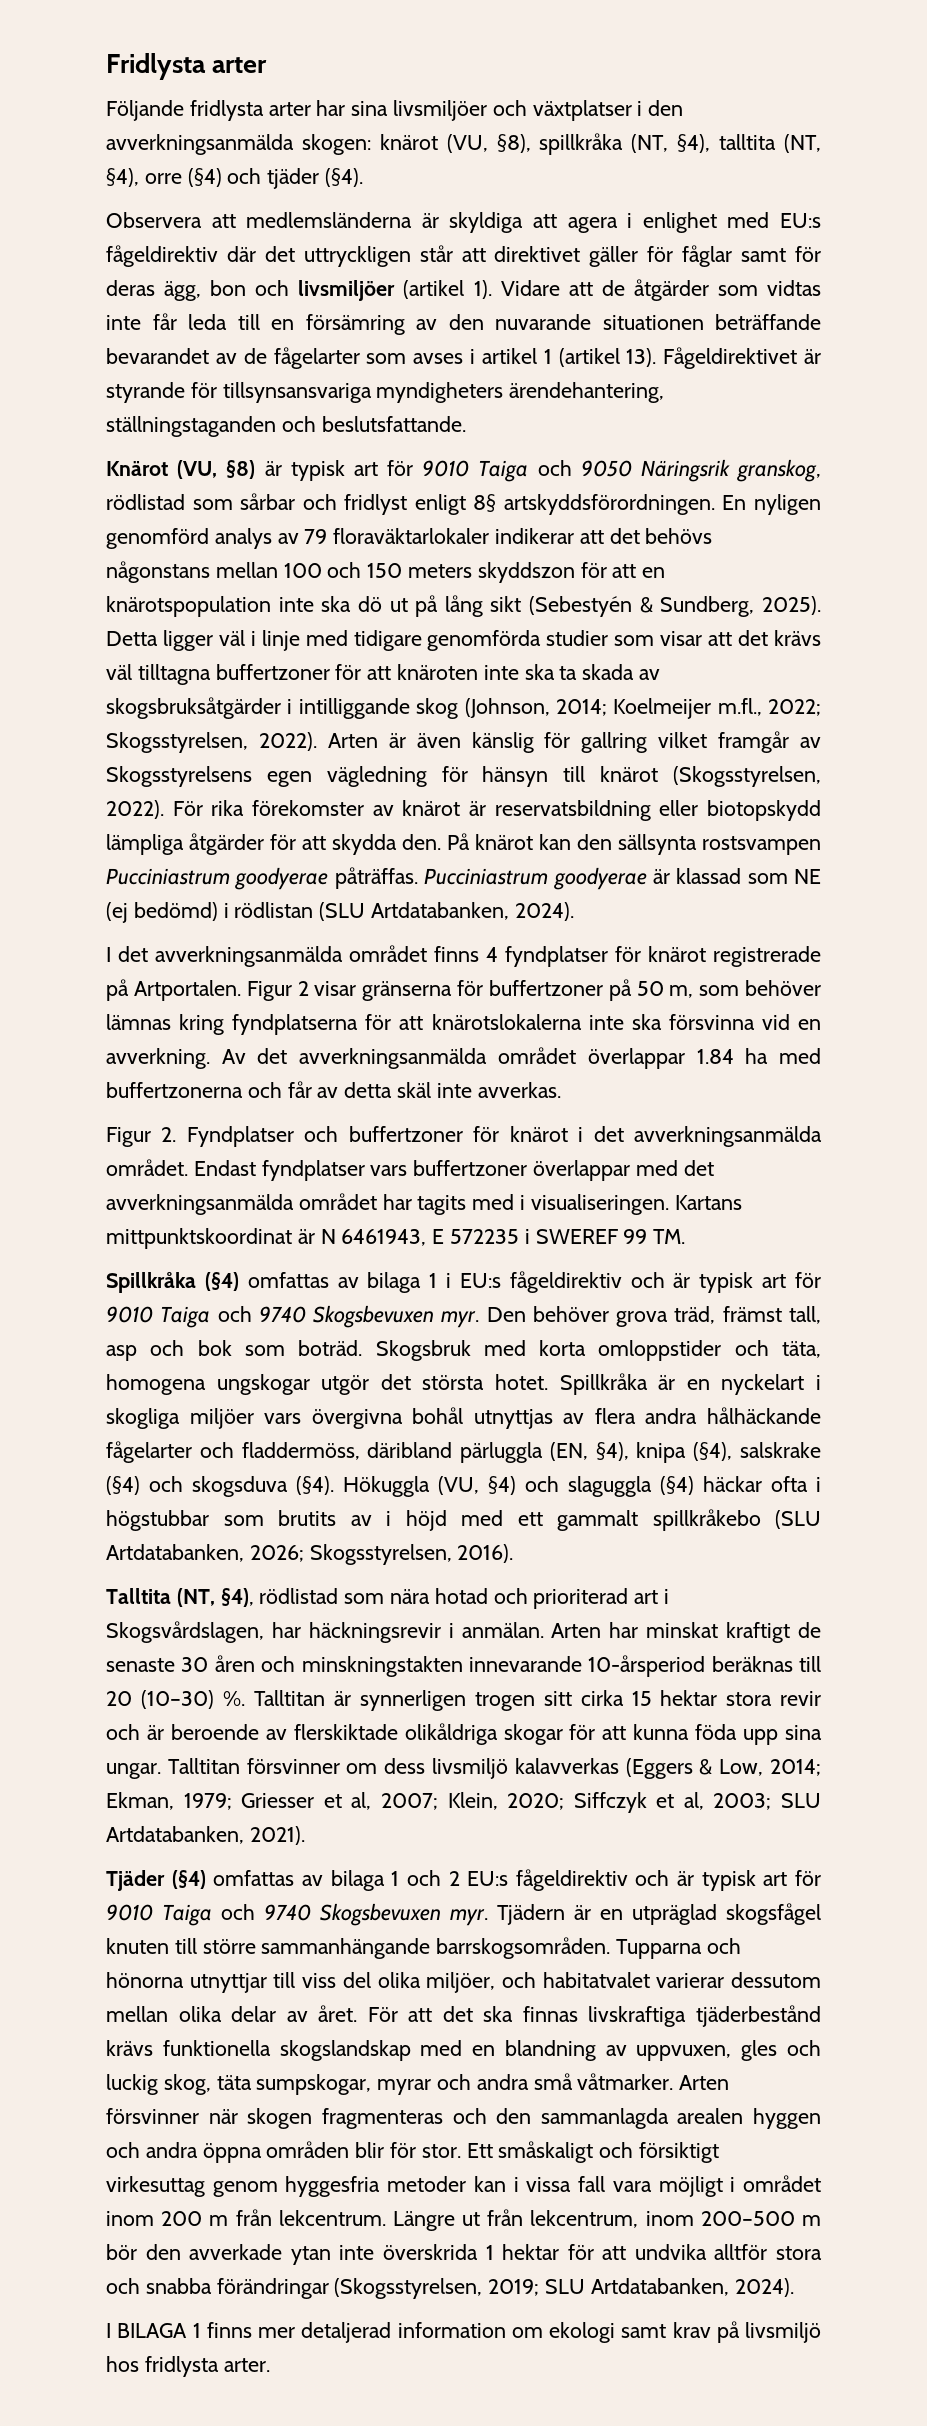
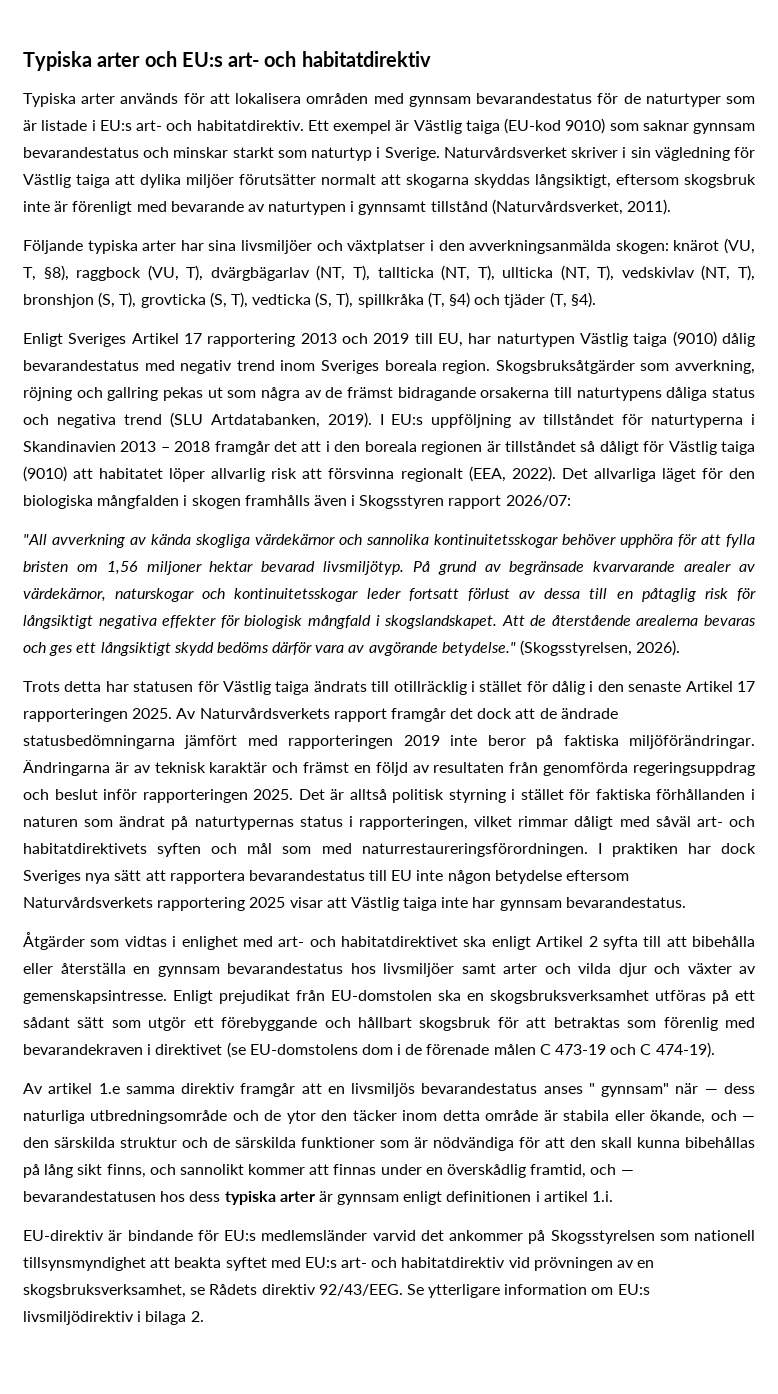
[106,53,268,80] Fridlysta arter -> [23,51,431,71] [23,93,756,107] [23,118,755,134] [23,147,756,161] [23,174,756,188] [23,199,672,215] Typiska arter och EU:s art- och habitatdirektiv // Typiska arter används för att lokalisera områden med gynnsam bevarandestatus för de naturtyper som är listade i EU:s art- och habitatdirektiv. Ett exempel är Västlig taiga (EU-kod 9010) som saknar gynnsam bevarandestatus och minskar starkt som naturtyp i Sverige. Naturvårdsverket skriver i sin vägledning för Västlig taiga att dylika miljöer förutsätter normalt att skogarna skyddas långsiktigt, eftersom skogsbruk inte är förenligt med bevarande av naturtypen i gynnsamt tillstånd (Naturvårdsverket, 2011).
[189,100,264,121] fridlysta -> [87,240,138,254] typiska
[496,133,822,155] [106,168,364,189] [106,212,822,233] [106,245,821,267] [106,279,821,301] [106,313,821,335] [106,347,822,369] [106,382,665,403] [106,416,466,437] [106,459,821,482] [106,493,821,515] [106,528,713,549] [106,561,666,583] [106,595,821,617] [106,630,821,651] [106,664,661,685] [106,697,821,719] [106,731,821,753] [106,766,821,787] [106,800,821,821] [106,833,821,855] [106,867,821,890] [106,902,574,923] [106,945,821,967] [106,979,821,1001] [106,1014,822,1035] [106,1047,821,1069] [106,1081,561,1098] [106,1126,823,1147] [106,1159,714,1181] [106,1193,742,1215] [106,1228,686,1249] [106,1271,821,1293] [106,1305,822,1328] [106,1340,821,1361] [106,1373,822,1395] [106,1407,821,1429] [106,1441,822,1463] [106,1476,821,1497] [106,1509,821,1531] [106,1544,514,1565] [106,1588,670,1609] [106,1621,822,1643] [106,1655,821,1677] [106,1690,821,1711] [106,1723,822,1745] [106,1758,821,1779] [106,1792,822,1813] [106,1826,305,1845] [106,1869,821,1891] [106,1903,821,1926] [106,1937,741,1959] [106,1972,821,1993] [106,2005,821,2027] [106,2040,822,2061] [106,2073,730,2095] [106,2108,821,2129] [106,2141,720,2163] [106,2175,822,2197] [106,2209,821,2231] [106,2244,823,2265] [106,2278,794,2299] [106,2321,821,2343] [106,2356,270,2377] §8), spillkråka (NT, §4), talltita (NT, §4), orre (§4) och tjäder (§4). // Observera att medlemsländerna är skyldiga att agera i enlighet med EU:s fågeldirektiv där det uttryckligen står att direktivet gäller för fåglar samt för deras ägg, bon och livsmiljöer (artikel 1). Vidare att de åtgärder som vidtas inte får leda till en försämring av den nuvarande situationen beträffande bevarandet av de fågelarter som avses i artikel 1 (artikel 13). Fågeldirektivet är styrande för tillsynsansvariga myndigheters ärendehantering, ställningstaganden och beslutsfattande. // Knärot (VU, §8) är typisk art för 9010 Taiga och 9050 Näringsrik granskog, rödlistad som sårbar och fridlyst enligt 8§ artskyddsförordningen. En nyligen genomförd analys av 79 floraväktarlokaler indikerar att det behövs någonstans mellan 100 och 150 meters skyddszon för att en knärotspopulation inte ska dö ut på lång sikt (Sebestyén & Sundberg, 2025). Detta ligger väl i linje med tidigare genomförda studier som visar att det krävs väl tilltagna buffertzoner för att knäroten inte ska ta skada av skogsbruksåtgärder i intilliggande skog (Johnson, 2014; Koelmeijer m.fl., 2022; Skogsstyrelsen, 2022). Arten är även känslig för gallring vilket framgår av Skogsstyrelsens egen vägledning för hänsyn till knärot (Skogsstyrelsen, 2022). För rika förekomster av knärot är reservatsbildning eller biotopskydd lämpliga åtgärder för att skydda den. På knärot kan den sällsynta rostsvampen Pucciniastrum goodyerae påträffas. Pucciniastrum goodyerae är klassad som NE (ej bedömd) i rödlistan (SLU Artdatabanken, 2024). // I det avverkningsanmälda området finns 4 fyndplatser för knärot registrerade på Artportalen. Figur 2 visar gränserna för buffertzoner på 50 m, som behöver lämnas kring fyndplatserna för att knärotslokalerna inte ska försvinna vid en avverkning. Av det avverkningsanmälda området överlappar 1.84 ha med buffertzonerna och får av detta skäl inte avverkas. // Figur 2. Fyndplatser och buffertzoner för knärot i det avverkningsanmälda området. Endast fyndplatser vars buffertzoner överlappar med det avverkningsanmälda området har tagits med i visualiseringen. Kartans mittpunktskoordinat är N 6461943, E 572235 i SWEREF 99 TM. // Spillkråka (§4) omfattas av bilaga 1 i EU:s fågeldirektiv och är typisk art för 9010 Taiga och 9740 Skogsbevuxen myr. Den behöver grova träd, främst tall, asp och bok som boträd. Skogsbruk med korta omloppstider och täta, homogena ungskogar utgör det största hotet. Spillkråka är en nyckelart i skogliga miljöer vars övergivna bohål utnyttjas av flera andra hålhäckande fågelarter och fladdermöss, däribland pärluggla (EN, §4), knipa (§4), salskrake (§4) och skogsduva (§4). Hökuggla (VU, §4) och slaguggla (§4) häckar ofta i högstubbar som brutits av i höjd med ett gammalt spillkråkebo (SLU Artdatabanken, 2026; Skogsstyrelsen, 2016). // Talltita (NT, §4), rödlistad som nära hotad och prioriterad art i Skogsvårdslagen, har häckningsrevir i anmälan. Arten har minskat kraftigt de senaste 30 åren och minskningstakten innevarande 10-årsperiod beräknas till 20 (10–30) %. Talltitan är synnerligen trogen sitt cirka 15 hektar stora revir och är beroende av flerskiktade olikåldriga skogar för att kunna föda upp sina ungar. Talltitan försvinner om dess livsmiljö kalavverkas (Eggers & Low, 2014; Ekman, 1979; Griesser et al, 2007; Klein, 2020; Siffczyk et al, 2003; SLU Artdatabanken, 2021). // Tjäder (§4) omfattas av bilaga 1 och 2 EU:s fågeldirektiv och är typisk art för 9010 Taiga och 9740 Skogsbevuxen myr. Tjädern är en utpräglad skogsfågel knuten till större sammanhängande barrskogsområden. Tupparna och hönorna utnyttjar till viss del olika miljöer, och habitatvalet varierar dessutom mellan olika delar av året. För att det ska finnas livskraftiga tjäderbestånd krävs funktionella skogslandskap med en blandning av uppvuxen, gles och luckig skog, täta sumpskogar, myrar och andra små våtmarker. Arten försvinner när skogen fragmenteras och den sammanlagda arealen hyggen och andra öppna områden blir för stor. Ett småskaligt och försiktigt virkesuttag genom hyggesfria metoder kan i vissa fall vara möjligt i området inom 200 m från lekcentrum. Längre ut från lekcentrum, inom 200–500 m bör den avverkade ytan inte överskrida 1 hektar för att undvika alltför stora och snabba förändringar (Skogsstyrelsen, 2019; SLU Artdatabanken, 2024). // I BILAGA 1 finns mer detaljerad information om ekologi samt krav på livsmiljö hos fridlysta arter. -> [23,265,755,281] [23,292,596,308] [23,331,755,347] [23,360,756,374] [23,387,755,401] [23,412,755,428] [23,441,755,455] [23,466,755,482] [23,495,571,509] [23,534,755,548] [23,561,755,575] [23,588,757,602] [23,615,757,629] [23,640,681,656] [23,681,756,695] [23,708,618,722] [23,735,756,749] [23,760,755,776] [23,789,755,803] [23,816,755,830] [23,843,757,857] [23,870,630,884] [23,897,686,911] [23,932,755,950] [23,963,756,977] [23,990,755,1004] [23,1017,756,1031] [23,1042,715,1058] [23,1083,755,1097] [23,1110,755,1124] [23,1137,755,1151] [23,1164,634,1178] [23,1191,614,1205] [23,1230,755,1244] [23,1257,655,1271] [23,1284,650,1298] [23,1311,204,1325] T, §8), raggbock (VU, T), dvärgbägarlav (NT, T), tallticka (NT, T), ullticka (NT, T), vedskivlav (NT, T), bronshjon (S, T), grovticka (S, T), vedticka (S, T), spillkråka (T, §4) och tjäder (T, §4). // Enligt Sveriges Artikel 17 rapportering 2013 och 2019 till EU, har naturtypen Västlig taiga (9010) dålig bevarandestatus med negativ trend inom Sveriges boreala region. Skogsbruksåtgärder som avverkning, röjning och gallring pekas ut som några av de främst bidragande orsakerna till naturtypens dåliga status och negativa trend (SLU Artdatabanken, 2019). I EU:s uppföljning av tillståndet för naturtyperna i Skandinavien 2013 – 2018 framgår det att i den boreala regionen är tillståndet så dåligt för Västlig taiga (9010) att habitatet löper allvarlig risk att försvinna regionalt (EEA, 2022). Det allvarliga läget för den biologiska mångfalden i skogen framhålls även i Skogsstyren rapport 2026/07: // "All avverkning av kända skogliga värdekärnor och sannolika kontinuitetsskogar behöver upphöra för att fylla bristen om 1,56 miljoner hektar bevarad livsmiljötyp. På grund av begränsade kvarvarande arealer av värdekärnor, naturskogar och kontinuitetsskogar leder fortsatt förlust av dessa till en påtaglig risk för långsiktigt negativa effekter för biologisk mångfald i skogslandskapet. Att de återstående arealerna bevaras och ges ett långsiktigt skydd bedöms därför vara av avgörande betydelse." (Skogsstyrelsen, 2026). // Trots detta har statusen för Västlig taiga ändrats till otillräcklig i stället för dålig i den senaste Artikel 17 rapporteringen 2025. Av Naturvårdsverkets rapport framgår det dock att de ändrade statusbedömningarna jämfört med rapporteringen 2019 inte beror på faktiska miljöförändringar. Ändringarna är av teknisk karaktär och främst en följd av resultaten från genomförda regeringsuppdrag och beslut inför rapporteringen 2025. Det är alltså politisk styrning i stället för faktiska förhållanden i naturen som ändrat på naturtypernas status i rapporteringen, vilket rimmar dåligt med såväl art- och habitatdirektivets syften och mål som med naturrestaureringsförordningen. I praktiken har dock Sveriges nya sätt att rapportera bevarandestatus till EU inte någon betydelse eftersom Naturvårdsverkets rapportering 2025 visar att Västlig taiga inte har gynnsam bevarandestatus. // Åtgärder som vidtas i enlighet med art- och habitatdirektivet ska enligt Artikel 2 syfta till att bibehålla eller återställa en gynnsam bevarandestatus hos livsmiljöer samt arter och vilda djur och växter av gemenskapsintresse. Enligt prejudikat från EU-domstolen ska en skogsbruksverksamhet utföras på ett sådant sätt som utgör ett förebyggande och hållbart skogsbruk för att betraktas som förenlig med bevarandekraven i direktivet (se EU-domstolens dom i de förenade målen C 473-19 och C 474-19). // Av artikel 1.e samma direktiv framgår att en livsmiljös bevarandestatus anses " gynnsam" när — dess naturliga utbredningsområde och de ytor den täcker inom detta område är stabila eller ökande, och — den särskilda struktur och de särskilda funktioner som är nödvändiga för att den skall kunna bibehållas på lång sikt finns, och sannolikt kommer att finnas under en överskådlig framtid, och — bevarandestatusen hos dess typiska arter är gynnsam enligt definitionen i artikel 1.i. // EU-direktiv är bindande för EU:s medlemsländer varvid det ankommer på Skogsstyrelsen som nationell tillsynsmyndighet att beakta syftet med EU:s art- och habitatdirektiv vid prövningen av en skogsbruksverksamhet, se Rådets direktiv 92/43/EEG. Se ytterligare information om EU:s livsmiljödirektiv i bilaga 2.

